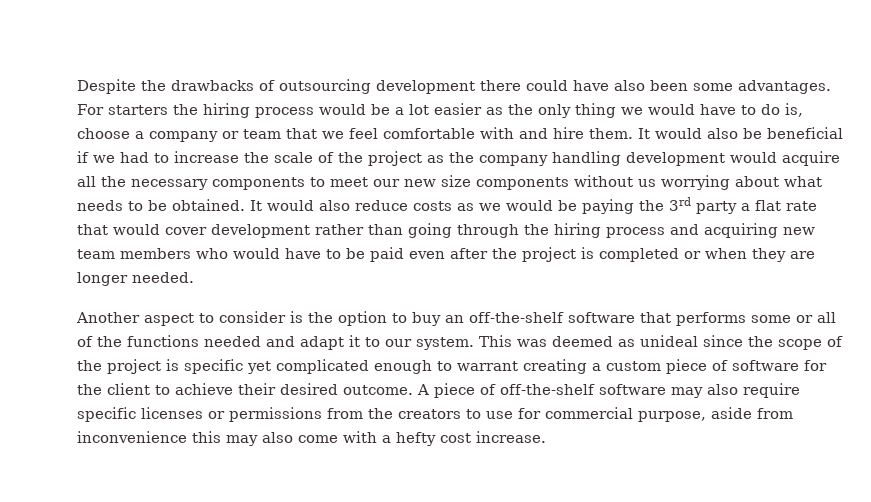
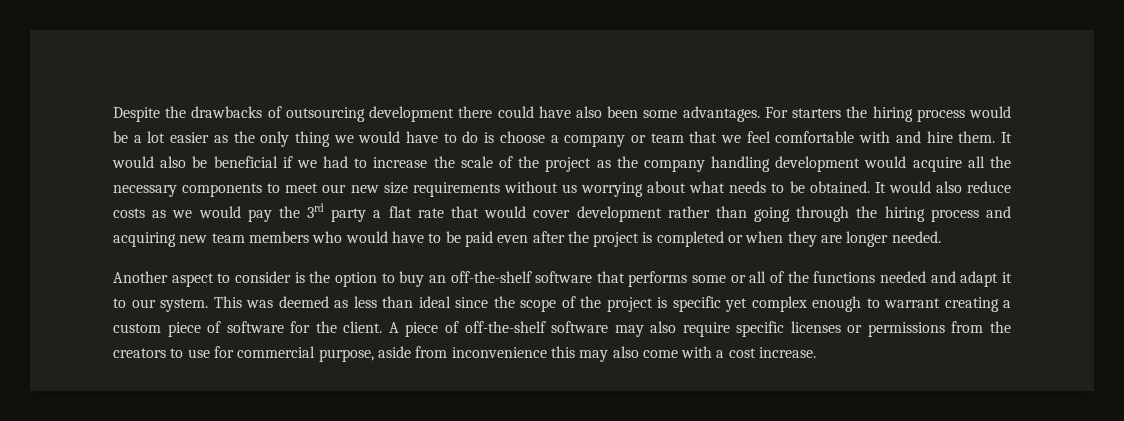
[785,103,803,117] is, -> [484,132,495,143] is
[476,177,569,190] components -> [412,182,500,197] requirements
[558,199,634,214] be paying -> [247,209,272,222] pay
[640,335,698,347] unideal -> [353,296,451,308] less than ideal
[276,359,369,374] complicated -> [751,296,807,312] complex
[107,383,413,395] client to achieve their desired outcome. -> [343,321,383,333] client.
[396,432,436,446] hefty -> (725, 354) none

